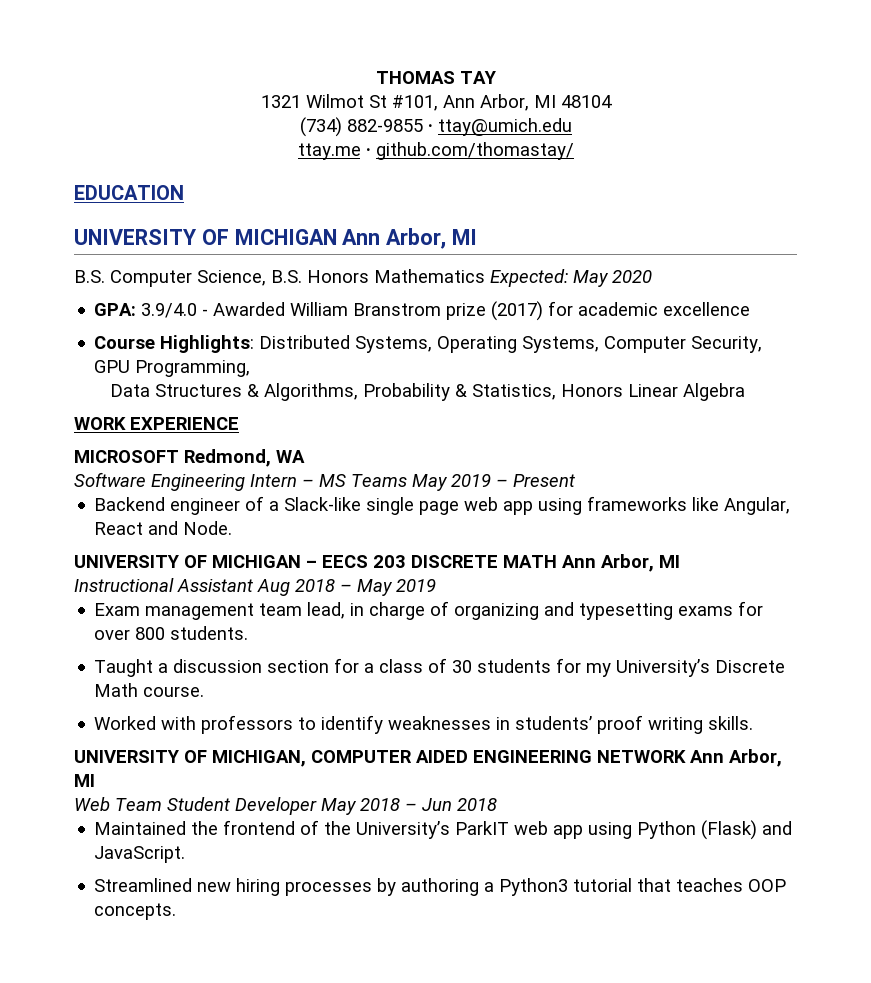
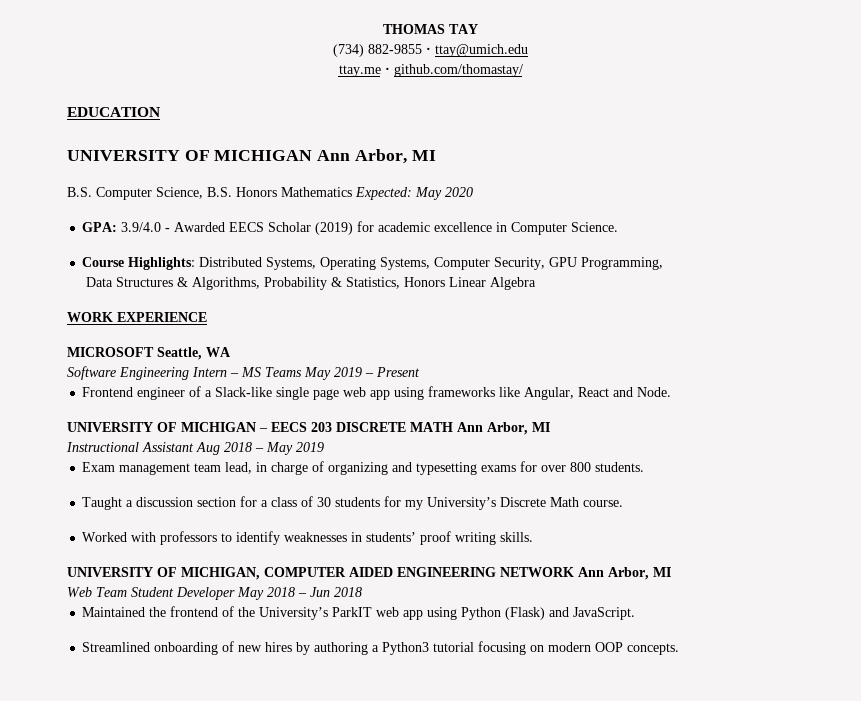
[260,94,612,111] // 1321 Wilmot St #101, Ann Arbor, MI 48104 -> (478, 29) none
[290,301,544,321] William Branstrom prize (2017) -> [229,222,354,235] EECS Scholar (2019)
(751, 309) none -> [496,222,619,235] in Computer Science.
[184,449,271,467] Redmond, -> [157,347,202,360] Seattle,
[94,497,166,511] Backend -> [82,387,134,397] Frontend
[197,878,373,896] new hiring processes -> [154,641,293,655] onboarding of new hires
[637,878,744,892] that teaches -> [478,641,592,655] focusing on modern

